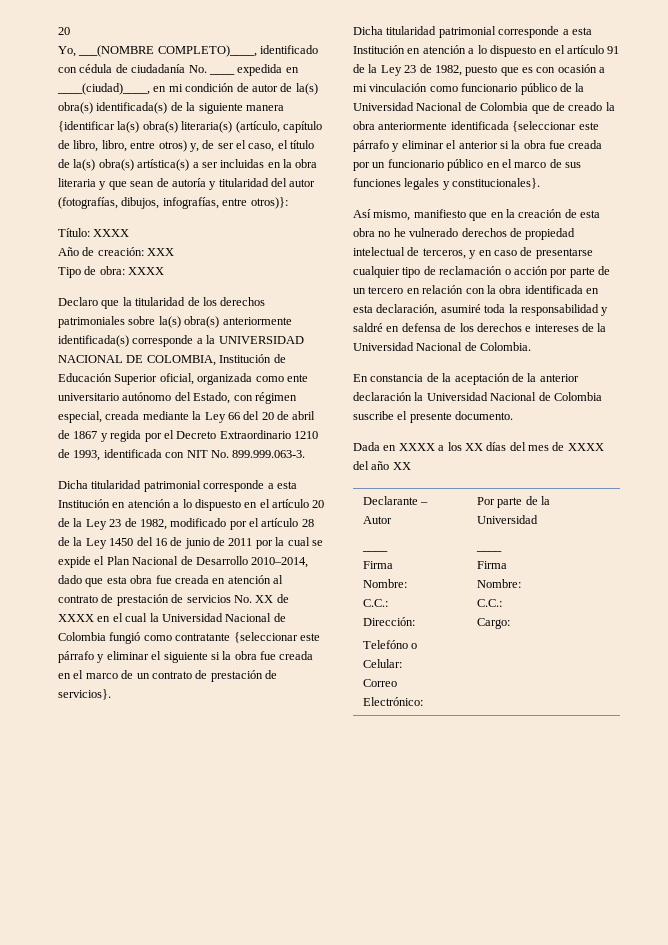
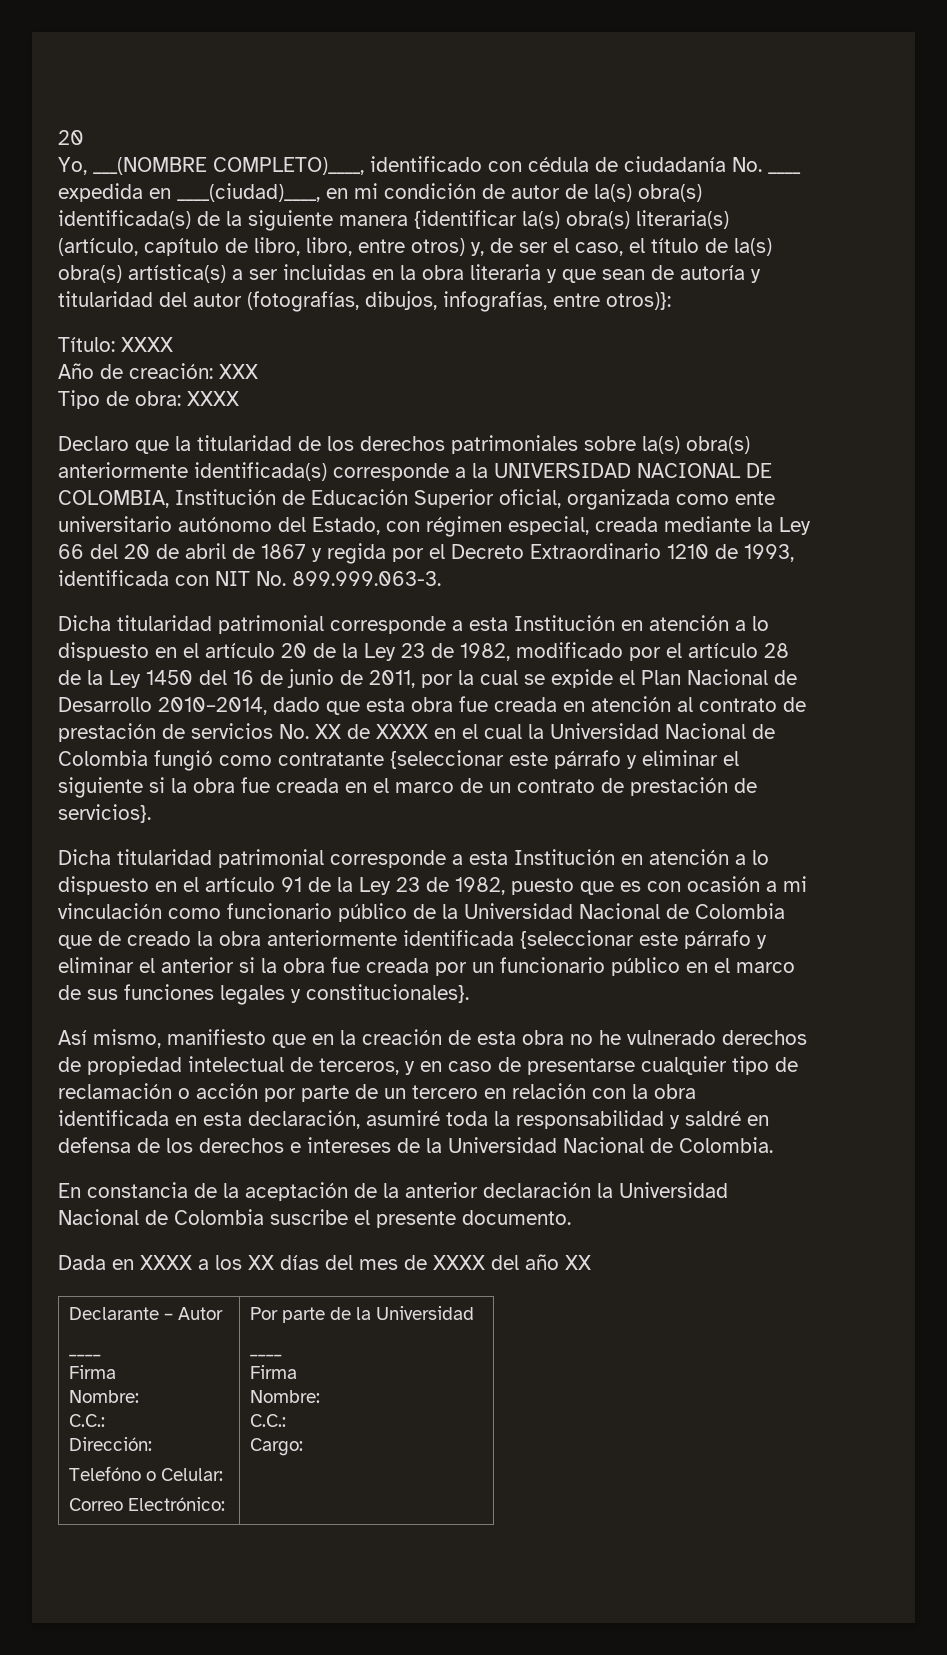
[228,538,253,546] 2011 -> [369,670,415,688] 2011,

